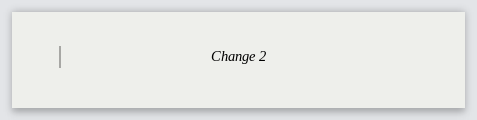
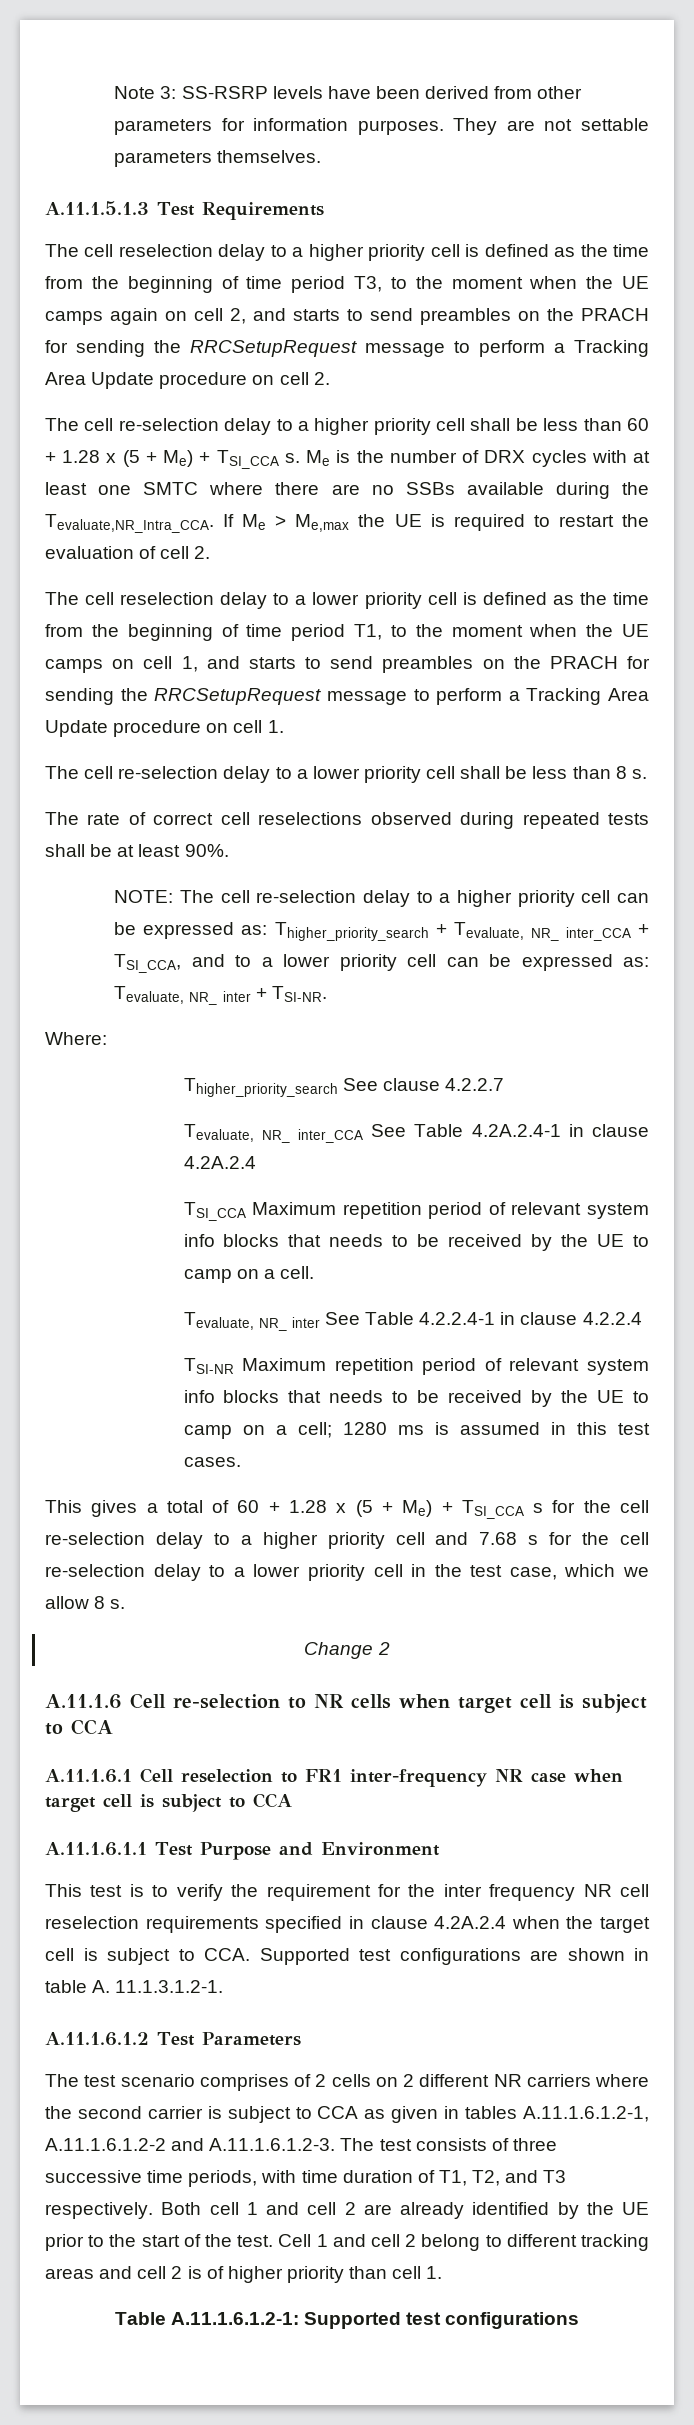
[211,51,266,64] Change 2 -> [114,86,583,99] [114,118,649,135] [114,150,322,167] [45,201,324,220] [45,244,649,261] [45,276,649,293] [45,308,649,325] [45,340,649,357] [45,372,330,389] [45,418,649,435] [45,450,651,469] [45,482,650,499] [45,514,649,533] [45,546,211,559] [45,592,650,609] [45,624,649,641] [45,656,650,673] [45,688,649,705] [45,720,284,737] [45,766,647,783] [45,812,650,829] [45,844,229,857] [114,890,649,907] [114,922,649,941] [114,954,650,973] [114,986,327,1005] [45,1032,107,1045] [183,1078,504,1097] [183,1124,649,1143] [183,1156,256,1169] [183,1202,649,1221] [183,1234,649,1251] [183,1266,314,1283] [183,1312,642,1331] [183,1358,649,1375] [183,1390,649,1407] [183,1422,650,1439] [183,1457,241,1467] [45,1500,649,1519] [45,1532,649,1549] [45,1564,649,1581] [45,1596,126,1609] [304,1642,390,1659] [45,1693,647,1713] [45,1719,113,1735] [45,1768,623,1787] [45,1793,292,1812] [45,1842,440,1860] [45,1884,649,1901] [45,1916,650,1933] [45,1948,649,1965] [45,1980,224,1993] [45,2032,301,2046] [45,2074,649,2091] [45,2106,649,2123] [45,2138,557,2151] [45,2170,567,2187] [45,2202,649,2219] [45,2234,649,2251] [45,2266,443,2283] [114,2312,580,2329] Note 3: SS-RSRP levels have been derived from other parameters for information purposes. They are not settable parameters themselves. // A.11.1.5.1.3 Test Requirements // The cell reselection delay to a higher priority cell is defined as the time from the beginning of time period T3, to the moment when the UE camps again on cell 2, and starts to send preambles on the PRACH for sending the RRCSetupRequest message to perform a Tracking Area Update procedure on cell 2. // The cell re-selection delay to a higher priority cell shall be less than 60 + 1.28 x (5 + Me) + TSI_CCA s. Me is the number of DRX cycles with at least one SMTC where there are no SSBs available during the Tevaluate,NR_Intra_CCA. If Me > Me,max the UE is required to restart the evaluation of cell 2. // The cell reselection delay to a lower priority cell is defined as the time from the beginning of time period T1, to the moment when the UE camps on cell 1, and starts to send preambles on the PRACH for sending the RRCSetupRequest message to perform a Tracking Area Update procedure on cell 1. // The cell re-selection delay to a lower priority cell shall be less than 8 s. // The rate of correct cell reselections observed during repeated tests shall be at least 90%. // NOTE: The cell re-selection delay to a higher priority cell can be expressed as: Thigher_priority_search + Tevaluate, NR_ inter_CCA + TSI_CCA, and to a lower priority cell can be expressed as: Tevaluate, NR_ inter + TSI-NR. // Where: // Thigher_priority_search See clause 4.2.2.7 // Tevaluate, NR_ inter_CCA See Table 4.2A.2.4-1 in clause 4.2A.2.4 // TSI_CCA Maximum repetition period of relevant system info blocks that needs to be received by the UE to camp on a cell. // Tevaluate, NR_ inter See Table 4.2.2.4-1 in clause 4.2.2.4 // TSI-NR Maximum repetition period of relevant system info blocks that needs to be received by the UE to camp on a cell; 1280 ms is assumed in this test cases. // This gives a total of 60 + 1.28 x (5 + Me) + TSI_CCA s for the cell re-selection delay to a higher priority cell and 7.68 s for the cell re-selection delay to a lower priority cell in the test case, which we allow 8 s. // Change 2 // A.11.1.6 Cell re-selection to NR cells when target cell is subject to CCA // A.11.1.6.1 Cell reselection to FR1 inter-frequency NR case when target cell is subject to CCA // A.11.1.6.1.1 Test Purpose and Environment // This test is to verify the requirement for the inter frequency NR cell reselection requirements specified in clause 4.2A.2.4 when the target cell is subject to CCA. Supported test configurations are shown in table A. 11.1.3.1.2-1. // A.11.1.6.1.2 Test Parameters // The test scenario comprises of 2 cells on 2 different NR carriers where the second carrier is subject to CCA as given in tables A.11.1.6.1.2-1, A.11.1.6.1.2-2 and A.11.1.6.1.2-3. The test consists of three successive time periods, with time duration of T1, T2, and T3 respectively. Both cell 1 and cell 2 are already identified by the UE prior to the start of the test. Cell 1 and cell 2 belong to different tracking areas and cell 2 is of higher priority than cell 1. // Table A.11.1.6.1.2-1: Supported test configurations

